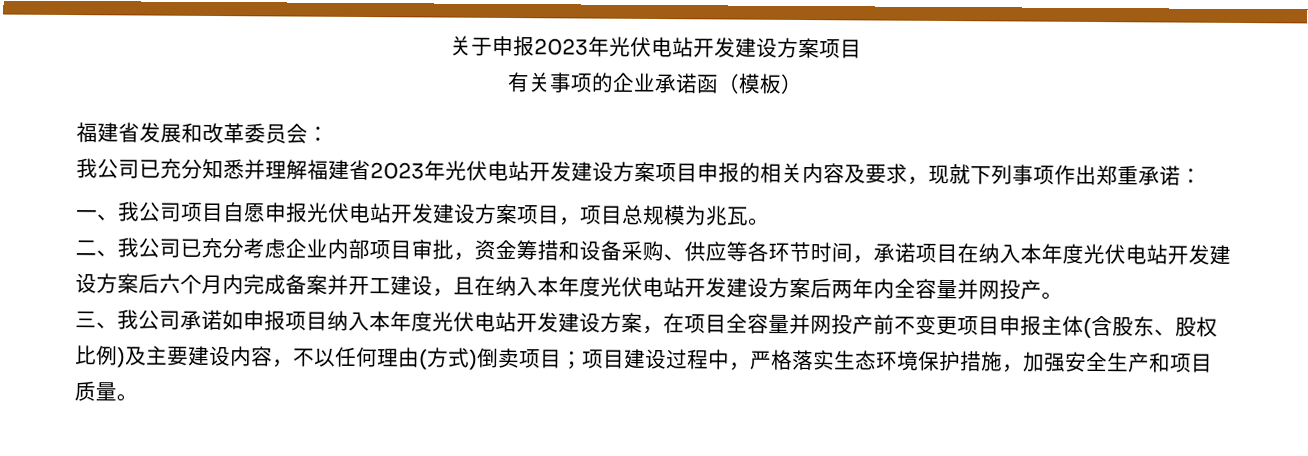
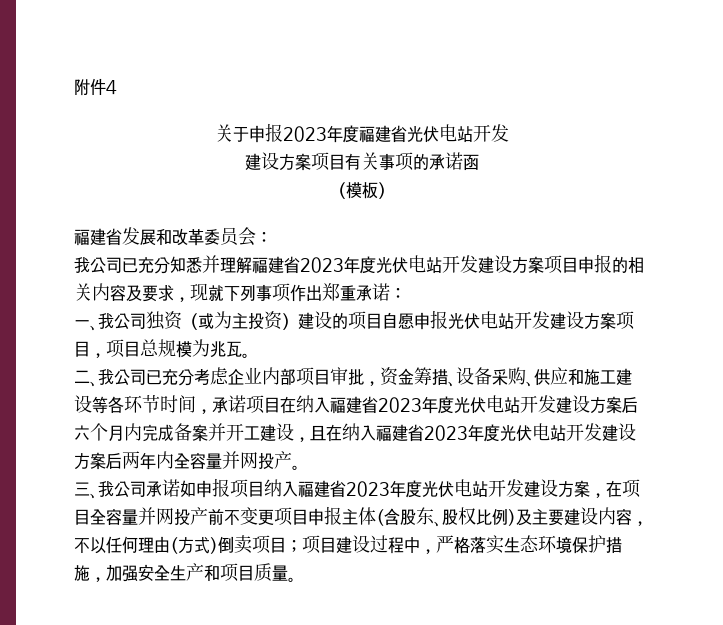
(449, 45) none -> [74,78,117,96] 附件4 //
[608,36,862,59] 光伏电站开发建设方案项目 // -> [342,124,509,143] [244,152,345,171] 度福建省光伏电站开发 // 建设方案项目
[612,72,656,93] 企业 -> (429, 161) none
(719, 84) none -> (479, 162) //
(446, 170) none -> [360,256,376,274] 度
(182, 212) none -> [146,311,348,330] 独资（或为主投资）建设的
[558,240,580,261] 和 -> [448,381,456,387] 、
(727, 251) none -> [568,368,632,386] [74,395,92,413] 和施工建设
[1020,243,1042,264] 本 -> [330,396,422,414] 福建省2023
[537,276,559,297] 本 -> [376,424,468,442] 福建省2023
[369,311,391,332] 本 -> [298,480,390,498] 福建省2023

